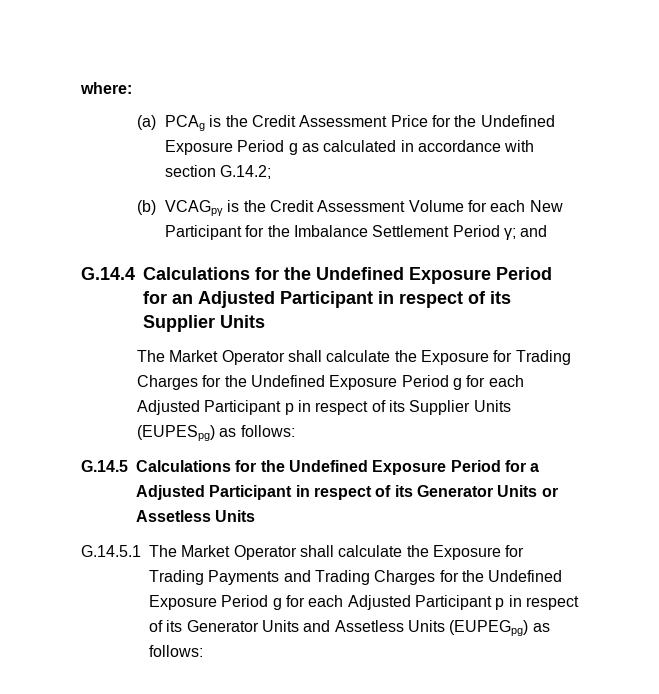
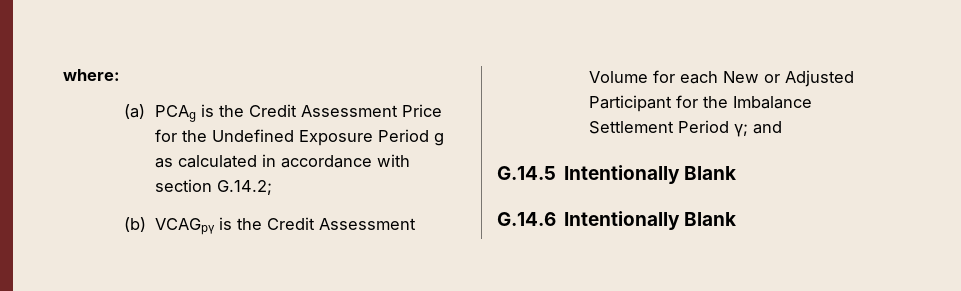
(563, 206) none -> [764,70,855,87] or Adjusted
[81,267,552,284] [143,291,511,308] [143,315,265,332] [137,350,571,365] [137,375,524,390] [137,400,511,415] [137,425,295,441] [81,460,540,475] [136,485,558,500] [136,510,256,522] [81,545,525,560] [149,570,563,585] [149,595,579,610] [149,620,550,636] [149,645,203,657] G.14.4 Calculations for the Undefined Exposure Period for an Adjusted Participant in respect of its Supplier Units // The Market Operator shall calculate the Exposure for Trading Charges for the Undefined Exposure Period g for each Adjusted Participant p in respect of its Supplier Units (EUPESpg) as follows: // G.14.5 Calculations for the Undefined Exposure Period for a Adjusted Participant in respect of its Generator Units or Assetless Units // G.14.5.1 The Market Operator shall calculate the Exposure for Trading Payments and Trading Charges for the Undefined Exposure Period g for each Adjusted Participant p in respect of its Generator Units and Assetless Units (EUPEGpg) as follows: -> [497,165,737,184] [497,211,737,230] G.14.5 Intentionally Blank // G.14.6 Intentionally Blank

